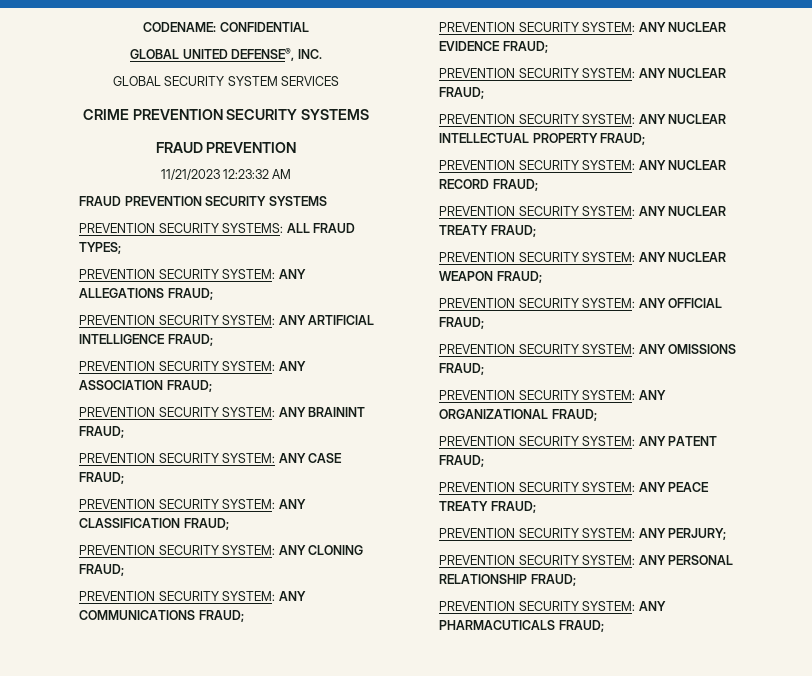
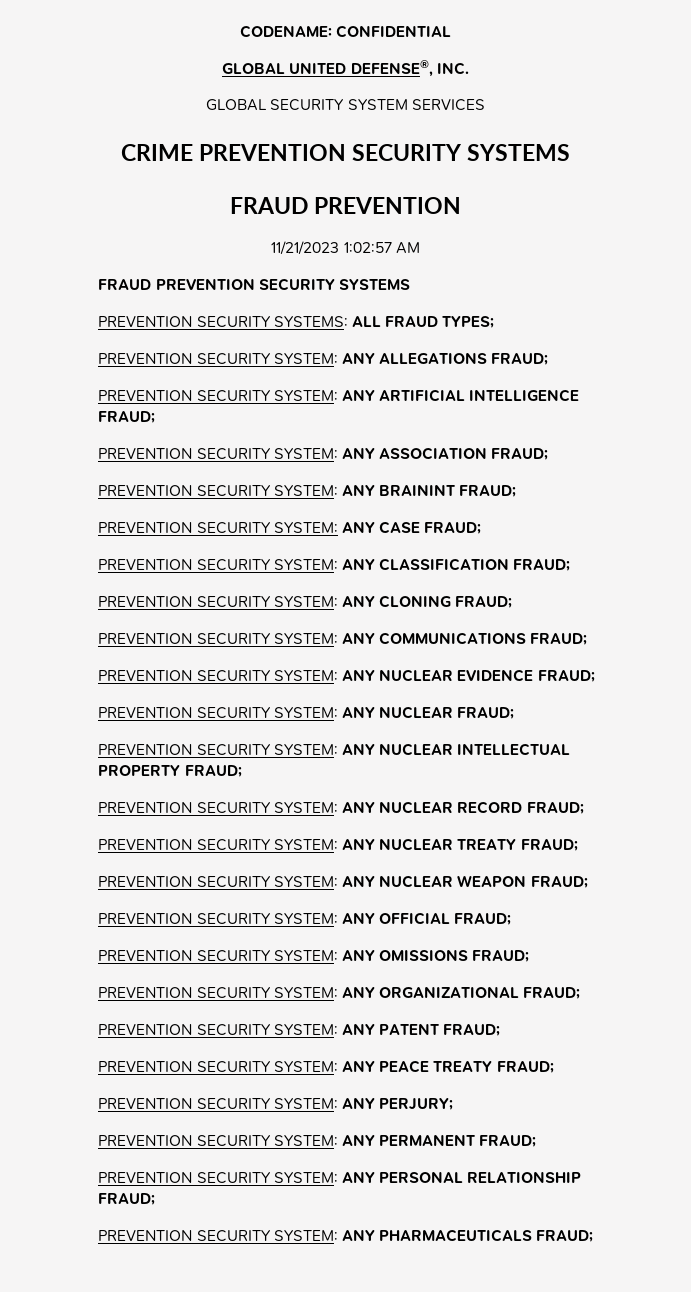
[223,169,269,179] 12:23:32 -> [343,242,392,253] 1:02:57
(726, 534) none -> [98,1135,537,1147] // PREVENTION SECURITY SYSTEM: ANY PERMANENT FRAUD;
[439,620,556,630] PHARMACUTICALS -> [379,1229,533,1242] PHARMACEUTICALS

